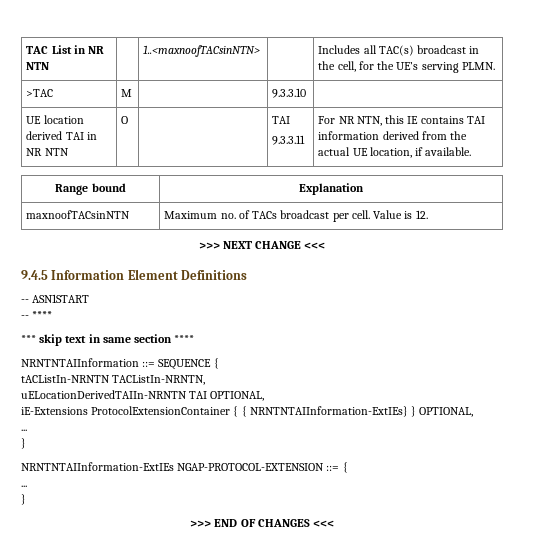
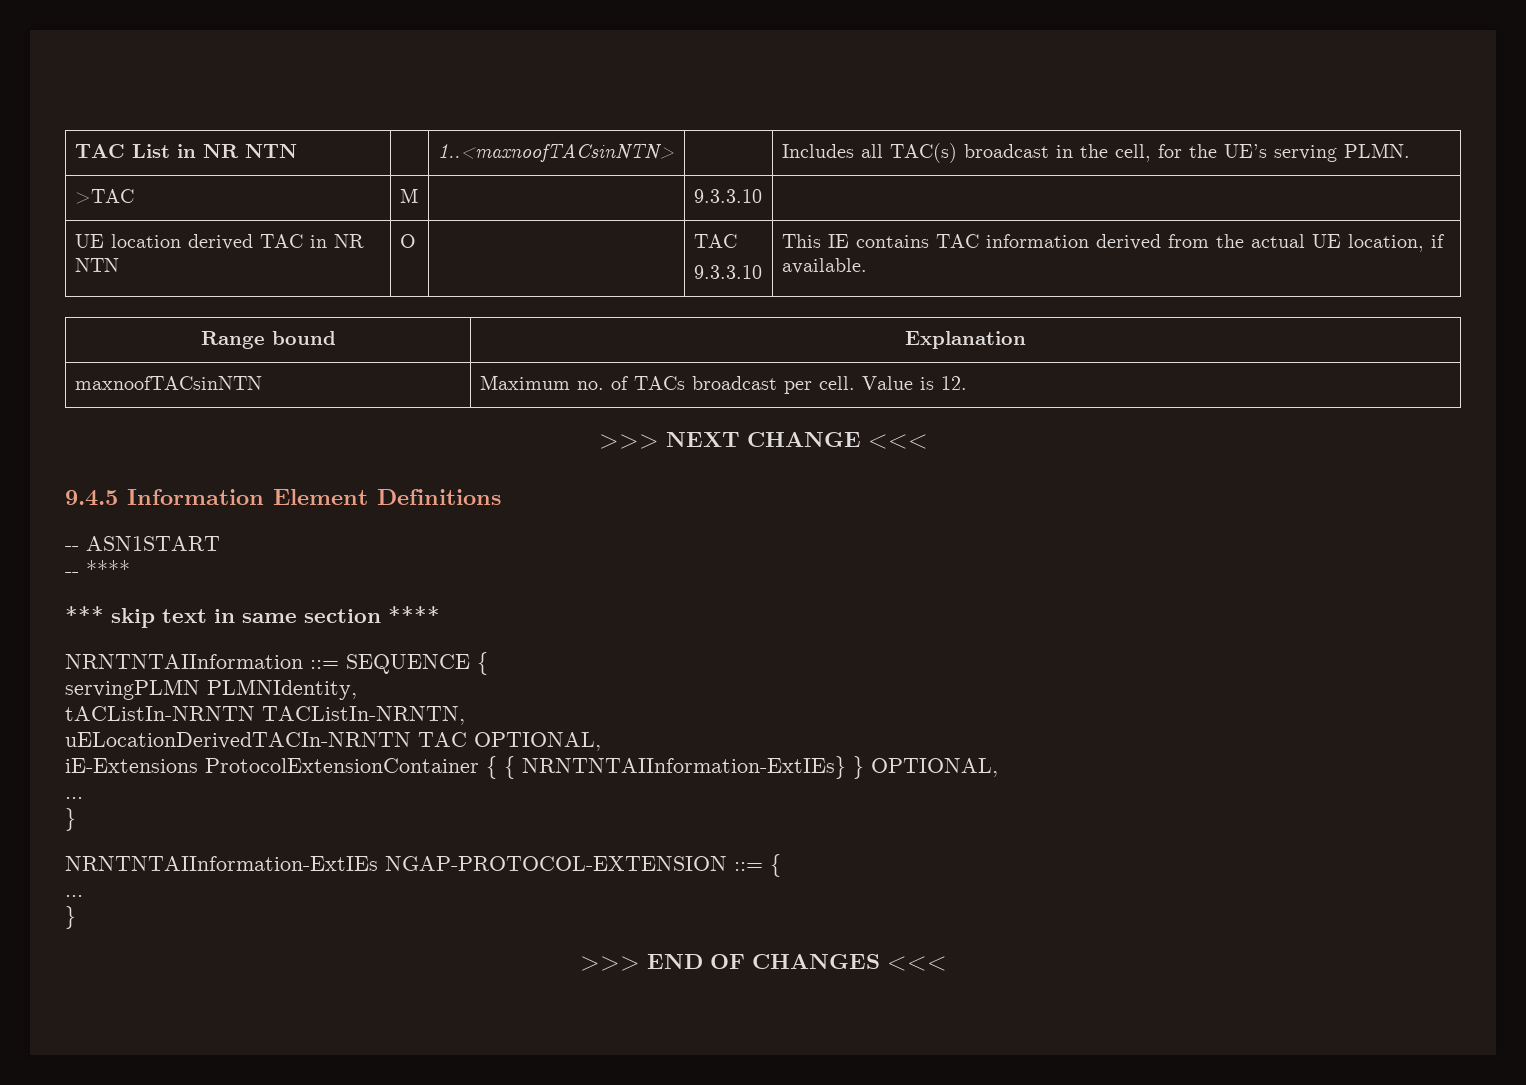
[65,132,84,140] TAI -> [259,234,303,248] TAC
[272,116,291,124] [272,135,306,145] [318,115,405,126] TAI // 9.3.3.11 | For NR NTN, this -> [693,234,737,248] [693,265,762,279] [781,234,821,248] TAC // 9.3.3.10 | This
[466,116,485,124] TAI -> [935,234,979,248] TAC
(219, 363) none -> [65,679,357,700] // servingPLMN PLMNIdentity,
[21,390,208,399] uELocationDerivedTAIIn-NRNTN TAI -> [65,732,467,749] uELocationDerivedTACIn-NRNTN TAC

